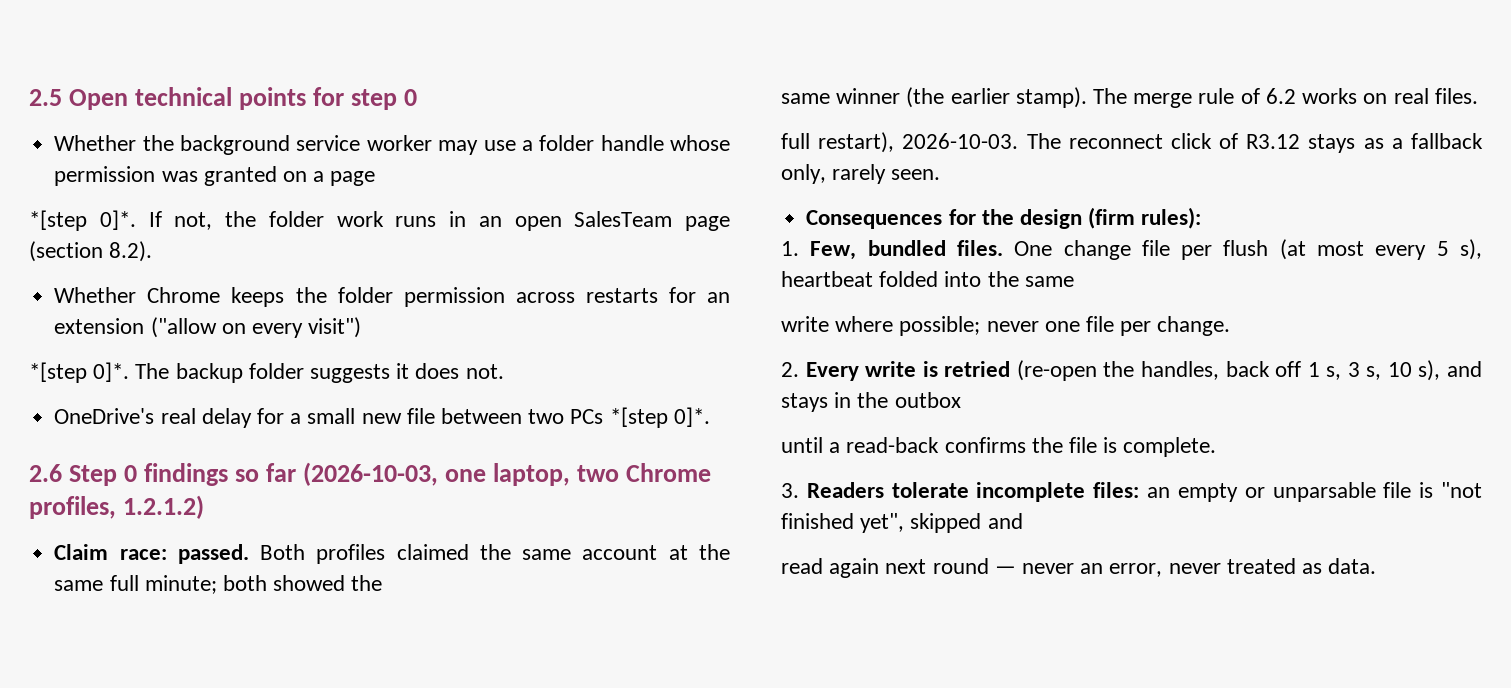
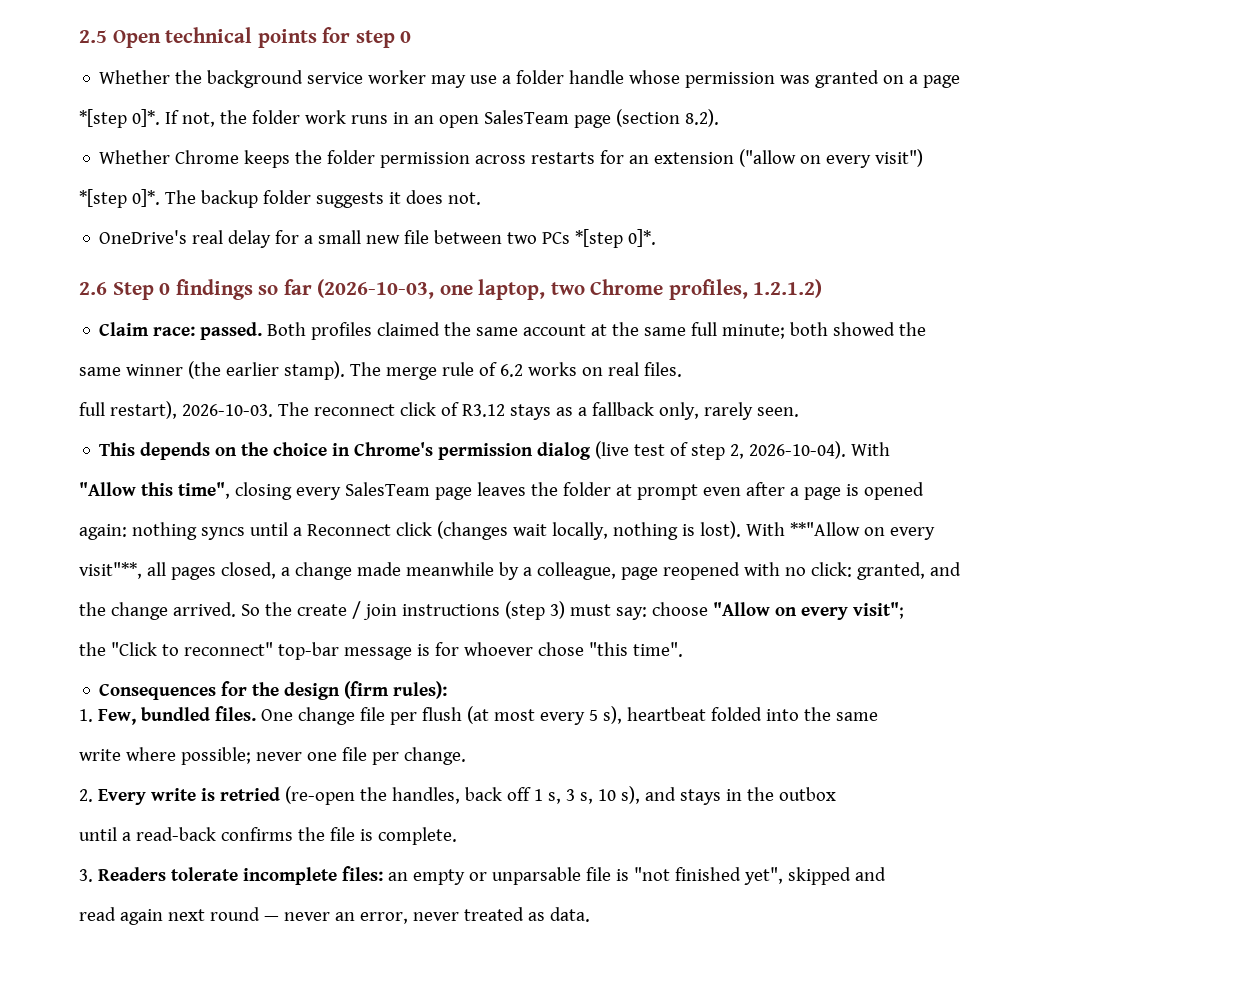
(941, 174) none -> [99,441,891,460] [79,482,924,500] [79,521,935,540] [79,562,961,580] [79,601,904,620] [79,642,683,660] // This depends on the choice in Chrome's permission dialog (live test of step 2, 2026-10-04). With // "Allow this time", closing every SalesTeam page leaves the folder at prompt even after a page is opened // again: nothing syncs until a Reconnect click (changes wait locally, nothing is lost). With **"Allow on every // visit"**, all pages closed, a change made meanwhile by a colleague, page reopened with no click: granted, and // the change arrived. So the create / join instructions (step 3) must say: choose "Allow on every visit"; // the "Click to reconnect" top-bar message is for whoever chose "this time".

